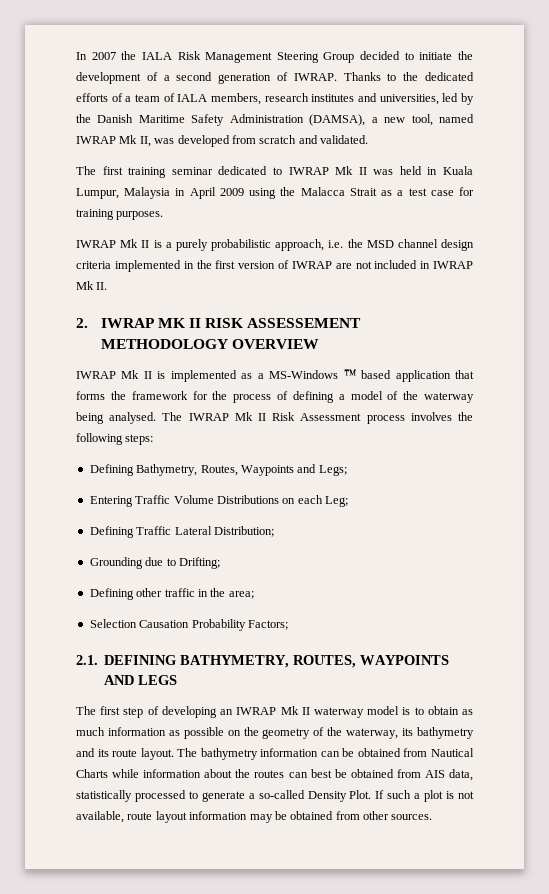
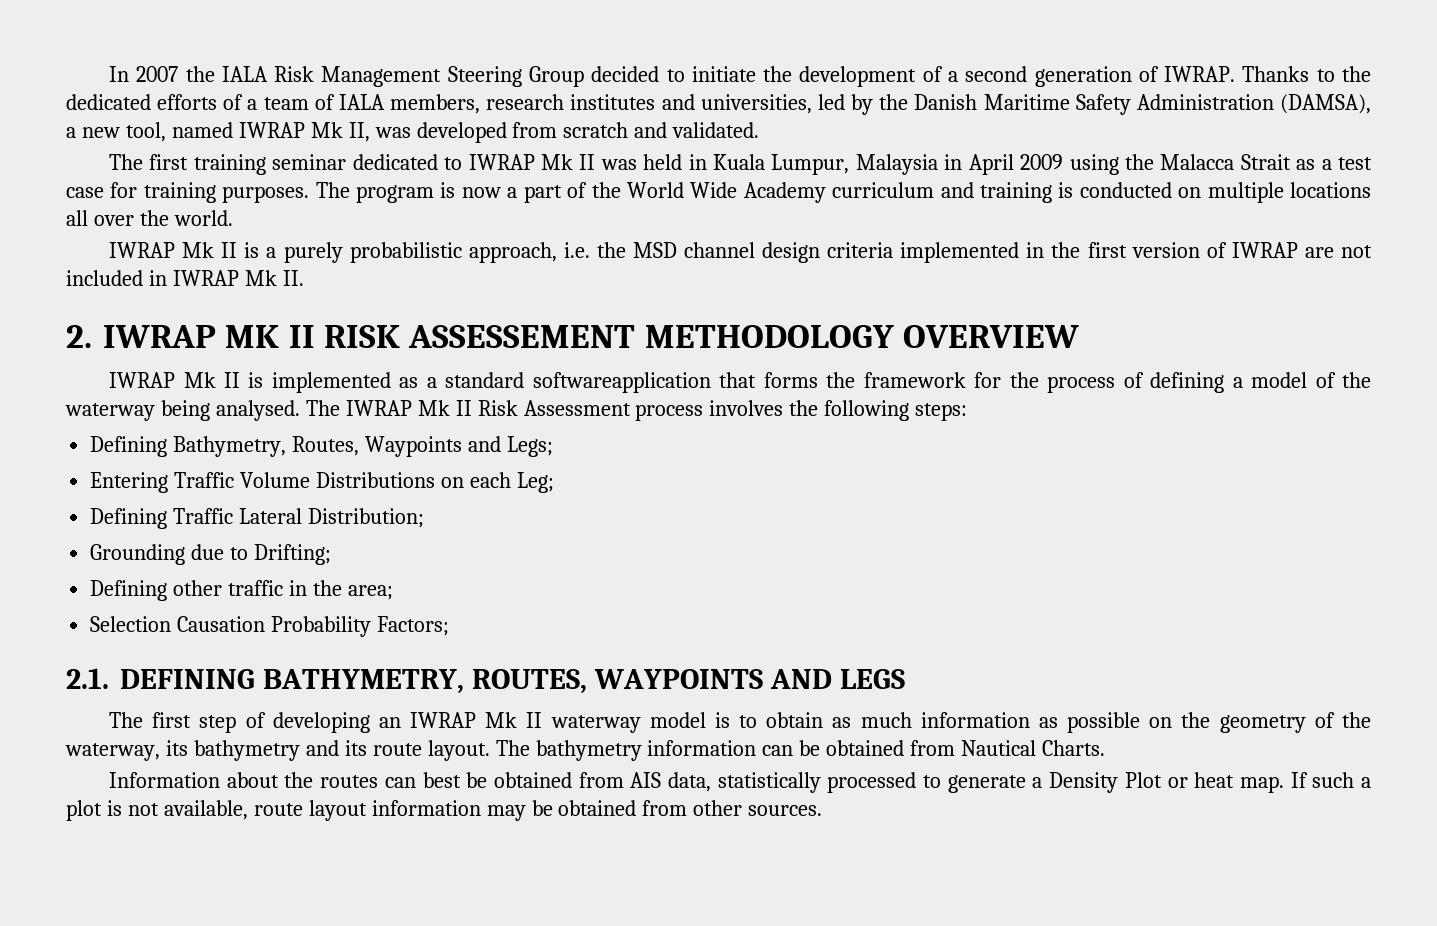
(164, 215) none -> [315,182,1371,203] [66,210,233,226] The program is now a part of the World Wide Academy curriculum and training is conducted on multiple locations all over the world.
[269,369,451,382] MS-Windows ™ based application -> [445,372,711,393] standard softwareapplication
[76,769,202,778] Charts while information -> [1042,740,1106,756] [109,772,221,788] Charts. // Information
[258,790,372,802] so-called Density Plot. -> [1049,772,1284,793] Density Plot or heat map.

